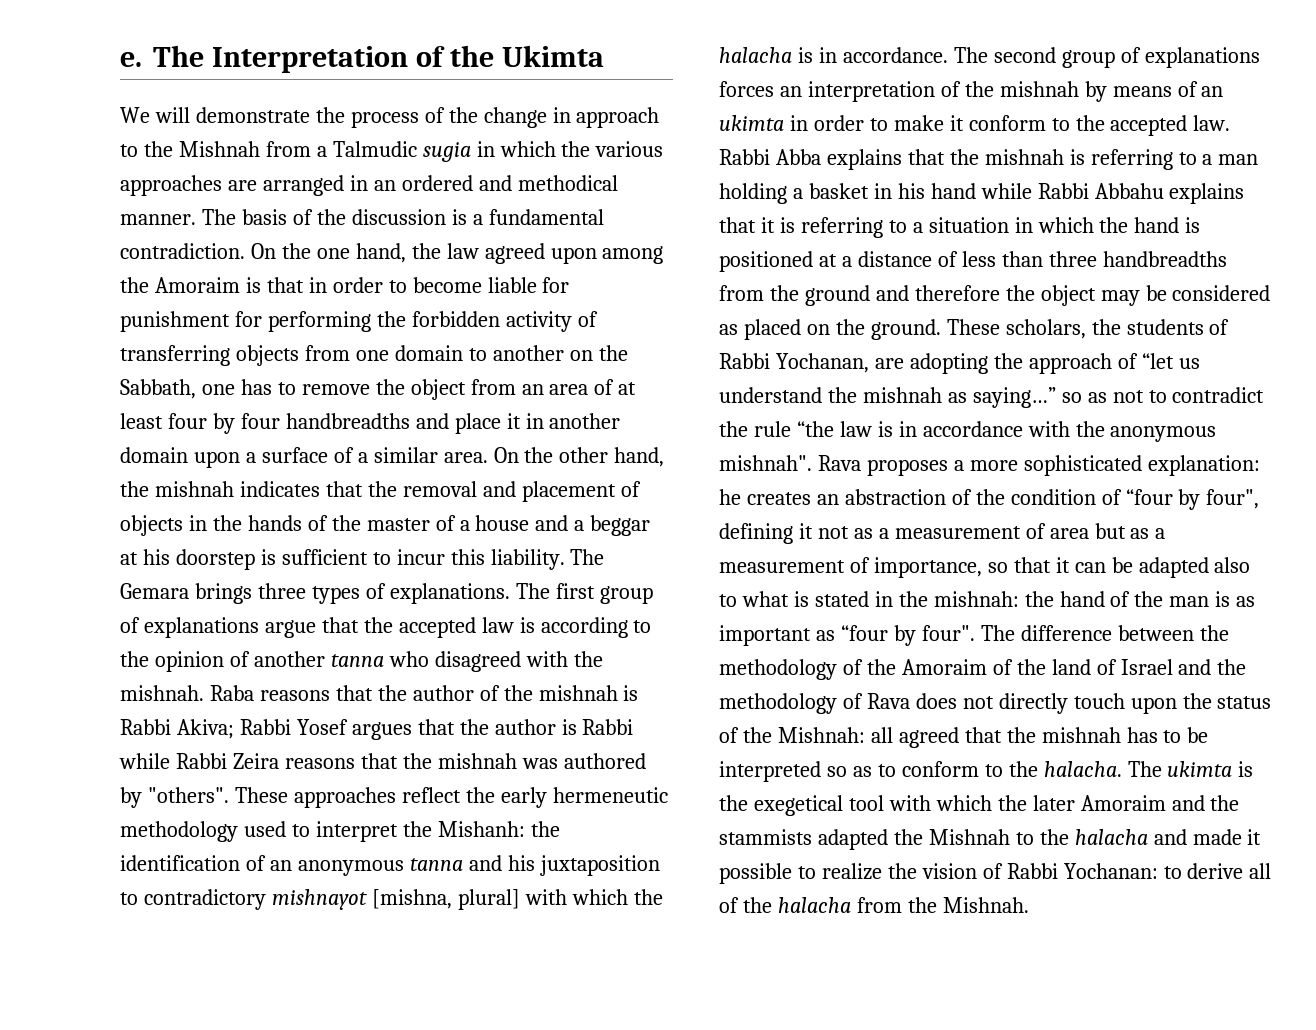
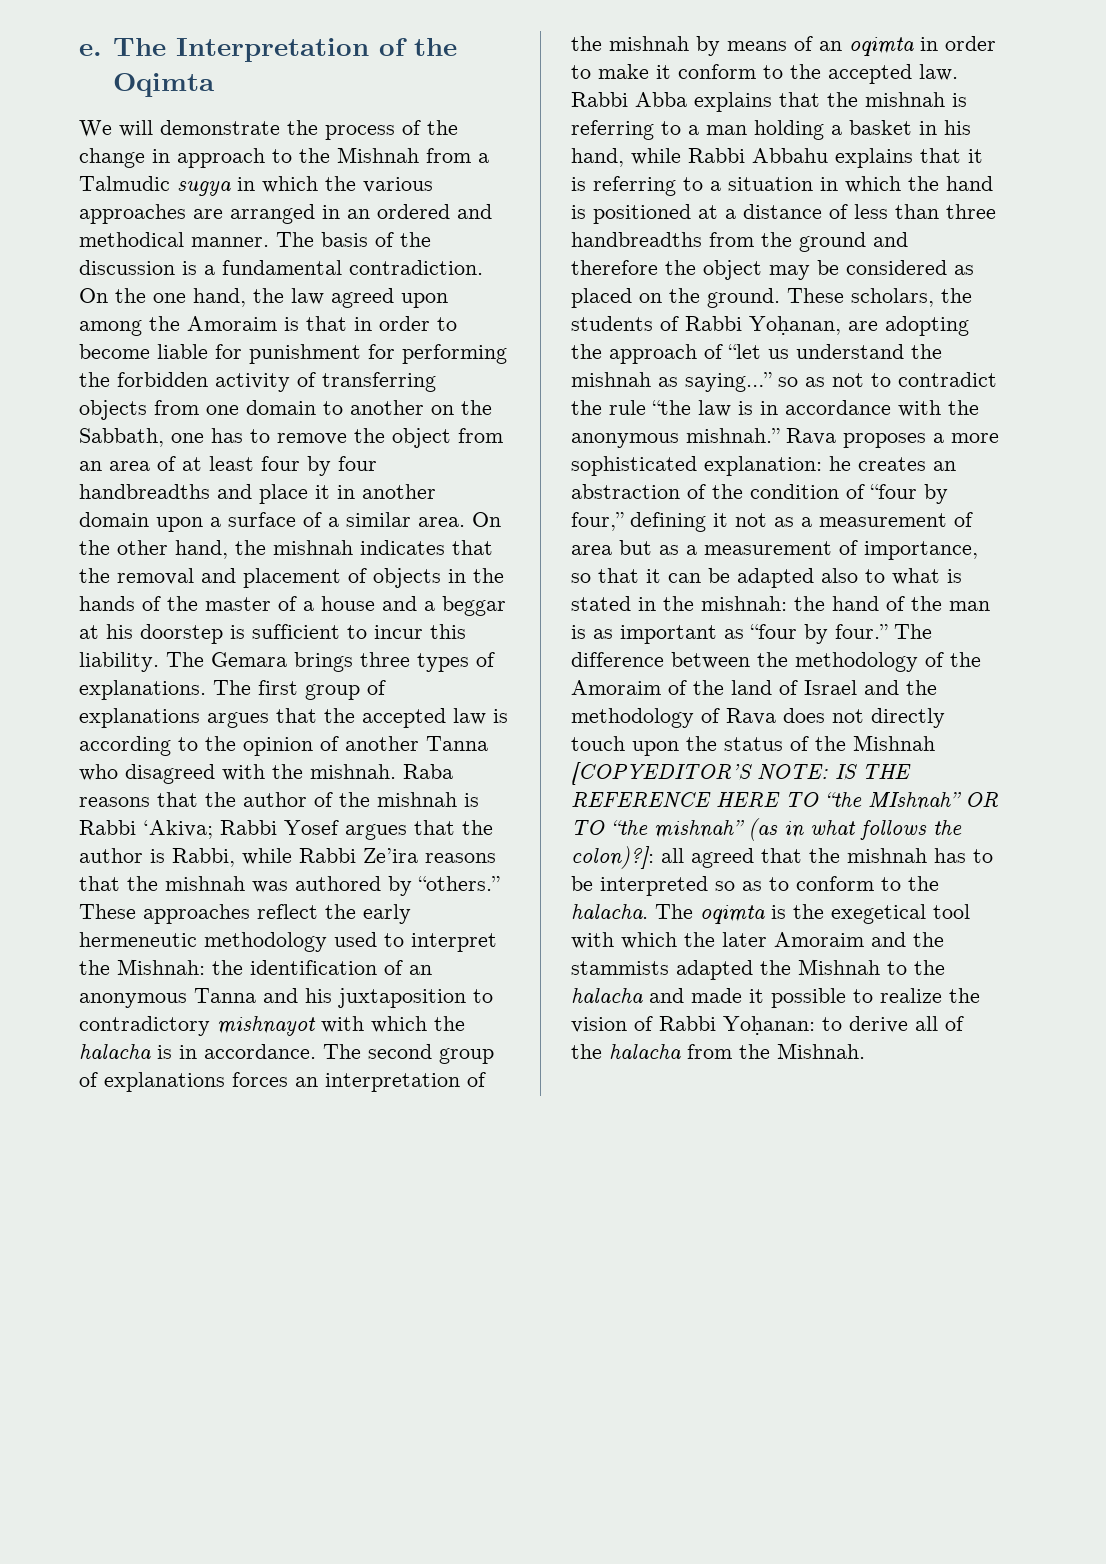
[501,45,604,67] Ukimta -> [112,73,215,97] Oqimta
[422,142,471,162] sugia -> [177,181,231,196] sugya
[264,620,316,638] argue -> [207,712,269,728] argues
[330,654,384,667] tanna -> [426,736,488,751] Tanna
[176,719,234,739] Akiva; -> [143,820,213,839] ‘Akiva;
[582,719,634,735] [119,753,279,769] Rabbi while Rabbi Zeira -> [172,848,418,867] Rabbi, while Rabbi Ze’ira
[147,787,229,803] "others". -> [418,876,500,891] “others.”
[437,821,525,837] Mishanh: -> [117,959,205,975] Mishnah:
[409,858,463,871] tanna -> [194,988,256,1003] Tanna
[371,889,520,910] [mishna, plural] -> (316, 1026) none
[719,115,784,131] ukimta -> [849,37,914,57] oqimta
[930,183,976,199] hand -> [571,148,624,167] hand,
[775,353,869,373] Yochanan, -> [749,316,841,335] Yoḥanan,
[719,455,812,471] mishnah". -> [686,428,780,443] mishnah.”
[1206,489,1260,509] four", -> [571,512,624,531] four,”
[921,625,975,641] four". -> [835,624,888,639] four.”
[777,727,865,743] Mishnah: -> [853,735,935,751] [571,762,911,785] [571,792,998,810] [571,818,962,841] [571,846,654,869] Mishnah [COPYEDITOR’S NOTE: IS THE REFERENCE HERE TO “the MIshnah” OR TO “the mishnah” (as in what follows the colon)?]:
[1167,761,1233,777] ukimta -> [700,905,765,925] oqimta
[1063,863,1158,879] Yochanan: -> [723,1016,815,1035] Yoḥanan:

